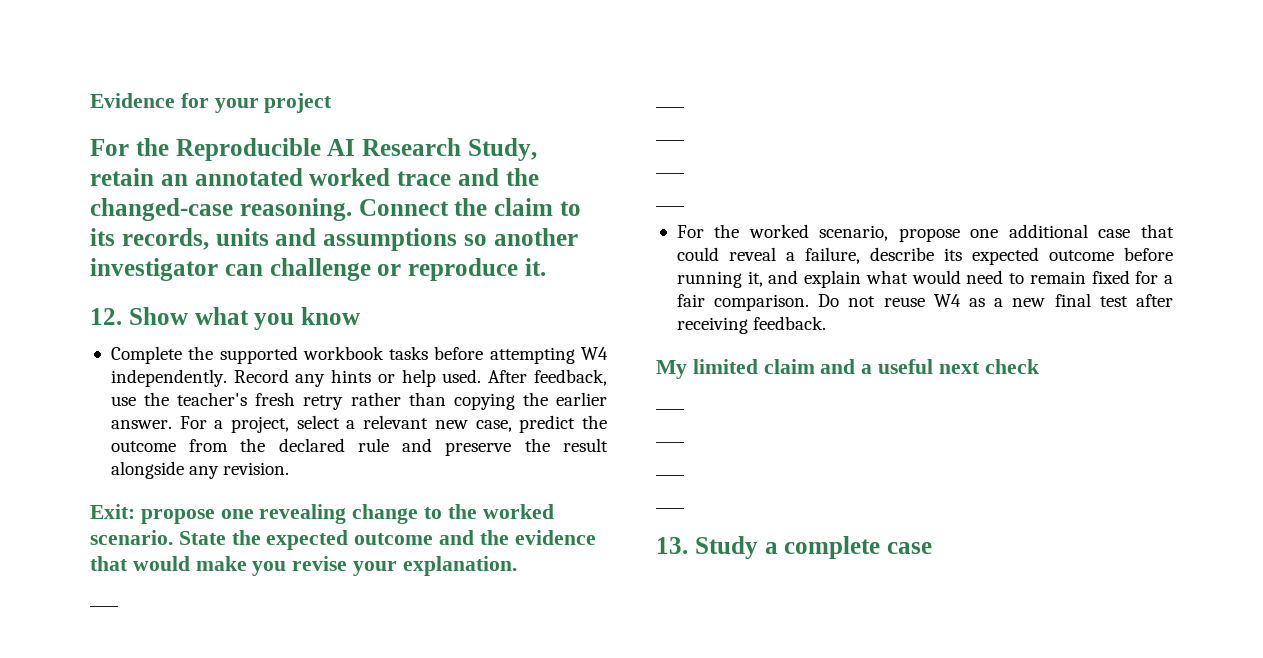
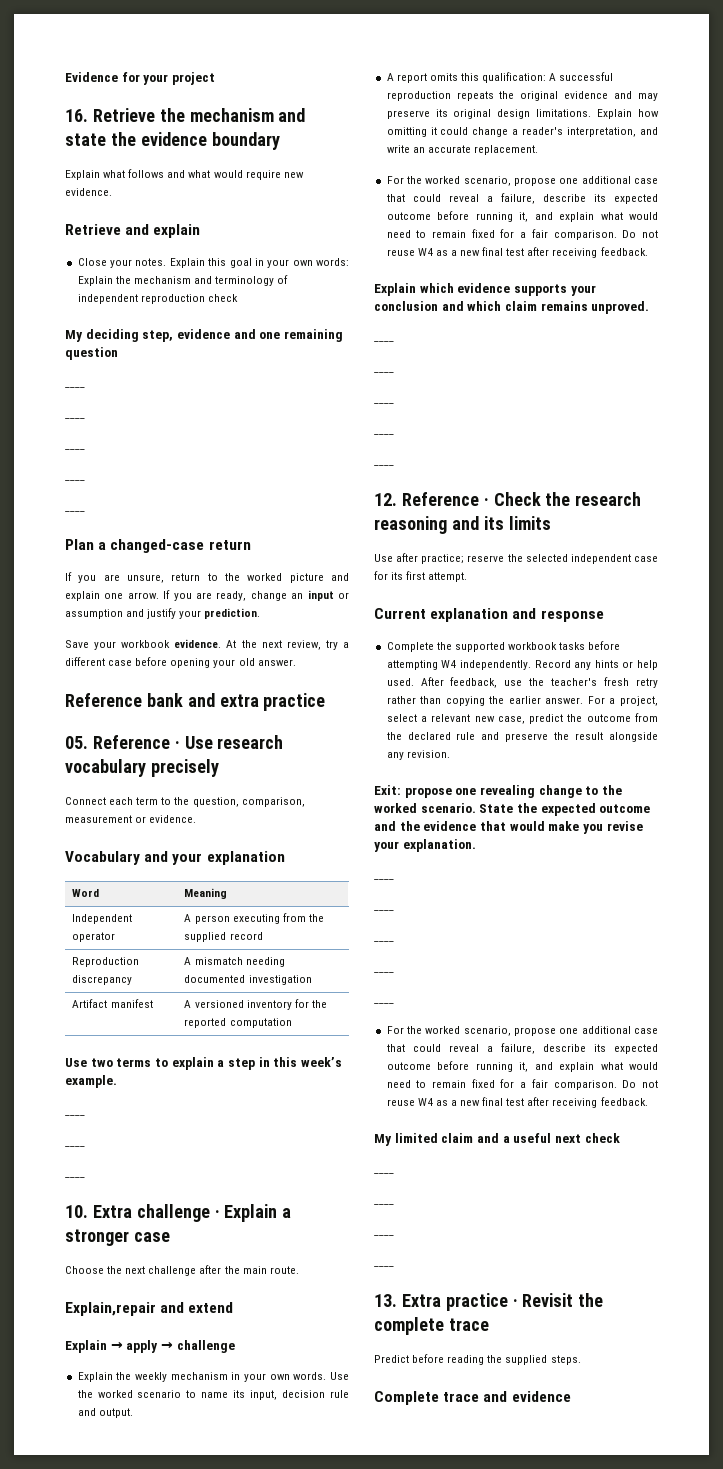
[90,138,537,161] [90,168,539,186] [90,198,581,221] [90,228,578,251] [90,258,546,281] [90,307,360,330] For the Reproducible AI Research Study, retain an annotated worked trace and the changed-case reasoning. Connect the claim to its records, units and assumptions so another investigator can challenge or reproduce it. // 12. Show what you know -> [65,108,306,122] [65,132,280,150] [65,169,304,180] [65,188,112,196] [65,224,201,238] [77,258,350,268] [77,275,289,286] [77,294,238,304] [65,329,343,342] [65,347,118,360] [65,387,85,388] [65,418,85,419] [65,449,85,450] [65,480,85,481] [65,511,85,512] [65,539,251,553] [65,572,349,583] [65,590,349,601] [65,608,261,619] [65,639,349,650] [65,657,296,668] [65,693,326,711] [65,735,284,749] [65,759,219,777] [65,797,305,807] [65,815,197,823] [65,851,285,865] [72,889,100,897] [184,888,228,899] [72,914,133,924] [72,932,116,942] [184,913,324,924] [184,932,263,942] [72,957,140,967] [72,975,133,985] [184,957,285,967] [184,975,312,985] [72,999,153,1008] [184,999,327,1010] [184,1018,292,1028] [65,1057,342,1070] [65,1075,117,1088] [65,1115,85,1116] [65,1146,85,1147] [65,1177,85,1178] [65,1204,292,1222] [65,1229,170,1246] [65,1265,299,1276] [65,1302,234,1316] [65,1340,235,1353] [77,1372,349,1382] [77,1390,349,1400] [77,1408,133,1418] [386,72,614,83] [386,91,658,101] [386,109,659,119] [386,127,658,137] [386,145,538,155] [386,176,658,186] [386,193,658,204] [386,211,658,222] [386,229,658,240] [386,247,648,258] [374,283,596,296] [374,301,650,314] [374,341,394,342] [374,372,394,373] [374,403,394,404] [374,434,394,435] [374,465,394,466] [374,492,642,506] [374,516,551,534] [374,553,658,564] [374,571,468,582] [374,608,604,622] 16. Retrieve the mechanism and state the evidence boundary // Explain what follows and what would require new evidence. // Retrieve and explain // Close your notes. Explain this goal in your own words: Explain the mechanism and terminology of independent reproduction check // My deciding step, evidence and one remaining question // ____ // ____ // ____ // ____ // ____ // Plan a changed-case return // If you are unsure, return to the worked picture and explain one arrow. If you are ready, change an input or assumption and justify your prediction. // Save your workbook evidence. At the next review, try a different case before opening your old answer. // Reference bank and extra practice // 05. Reference · Use research vocabulary precisely // Connect each term to the question, comparison, measurement or evidence. // Vocabulary and your explanation // Word | Meaning // Independent operator | A person executing from the supplied record // Reproduction discrepancy | A mismatch needing documented investigation // Artifact manifest | A versioned inventory for the reported computation // Use two terms to explain a step in this week’s example. // ____ // ____ // ____ // 10. Extra challenge · Explain a stronger case // Choose the next challenge after the main route. // Explain,repair and extend // Explain → apply → challenge // Explain the weekly mechanism in your own words. Use the worked scenario to name its input, decision rule and output. // A report omits this qualification: A successful reproduction repeats the original evidence and may preserve its original design limitations. Explain how omitting it could change a reader's interpretation, and write an accurate replacement. // For the worked scenario, propose one additional case that could reveal a failure, describe its expected outcome before running it, and explain what would need to remain fixed for a fair comparison. Do not reuse W4 as a new final test after receiving feedback. // Explain which evidence supports your conclusion and which claim remains unproved. // ____ // ____ // ____ // ____ // ____ // 12. Reference · Check the research reasoning and its limits // Use after practice; reserve the selected independent case for its first attempt. // Current explanation and response
[694,536,932,559] Study a complete case -> [401,1293,604,1311] [374,1317,489,1335] [374,1354,581,1365] [374,1391,571,1405] Extra practice · Revisit the complete trace // Predict before reading the supplied steps. // Complete trace and evidence

